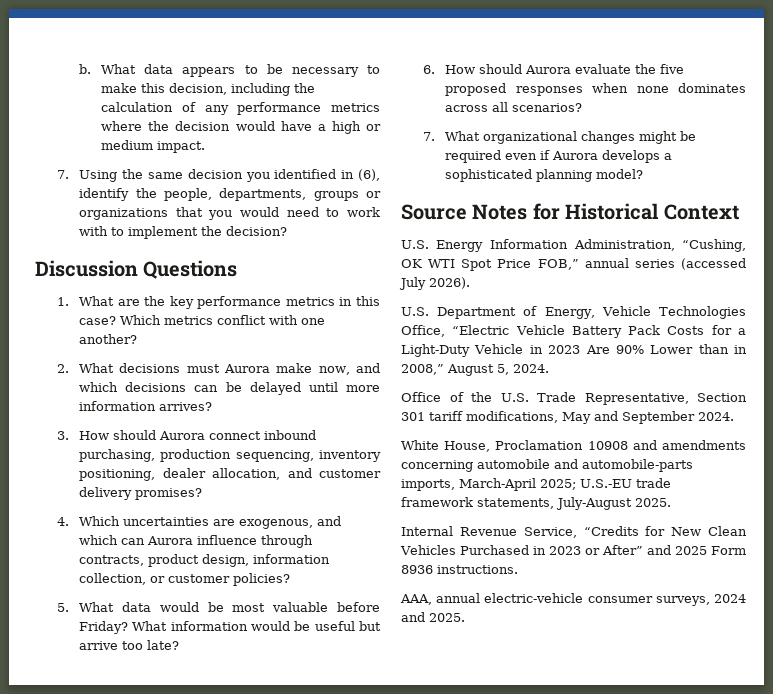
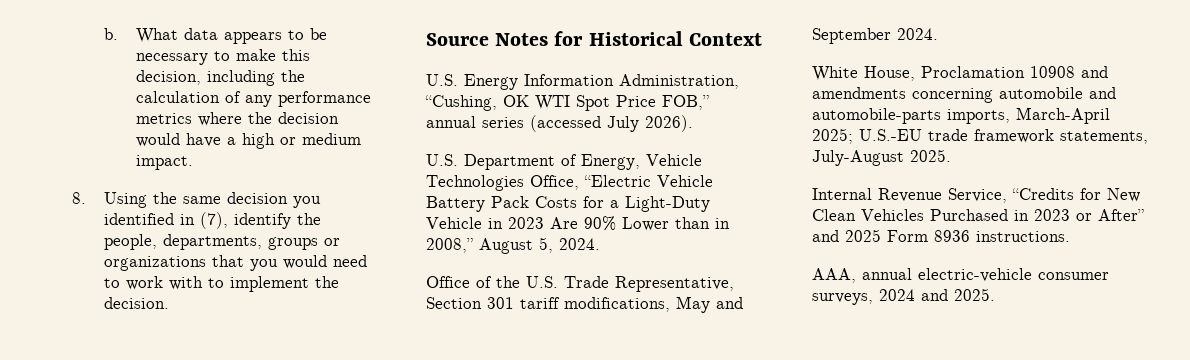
[57,170,70,179] 7. -> [72,192,87,204] 8.
[358,169,381,181] (6), -> [200,212,229,229] (7),
[226,226,288,236] [35,260,238,279] [57,296,380,309] [79,315,326,325] [79,334,138,344] [57,363,380,375] [79,382,380,395] [79,401,213,411] [57,430,317,440] [79,449,381,462] [79,468,381,481] [79,487,203,500] [57,516,342,529] [79,535,314,548] [79,554,331,567] [79,573,291,586] [57,602,380,612] [79,621,382,634] [79,640,180,650] [423,64,685,74] [445,83,746,96] [445,102,583,112] [423,131,697,144] [445,150,673,163] [445,169,644,182] decision? // Discussion Questions // 1. What are the key performance metrics in this case? Which metrics conflict with one another? // 2. What decisions must Aurora make now, and which decisions can be delayed until more information arrives? // 3. How should Aurora connect inbound purchasing, production sequencing, inventory positioning, dealer allocation, and customer delivery promises? // 4. Which uncertainties are exogenous, and which can Aurora influence through contracts, product design, information collection, or customer policies? // 5. What data would be most valuable before Friday? What information would be useful but arrive too late? // 6. How should Aurora evaluate the five proposed responses when none dominates across all scenarios? // 7. What organizational changes might be required even if Aurora develops a sophisticated planning model? -> [104,297,170,309] decision.

